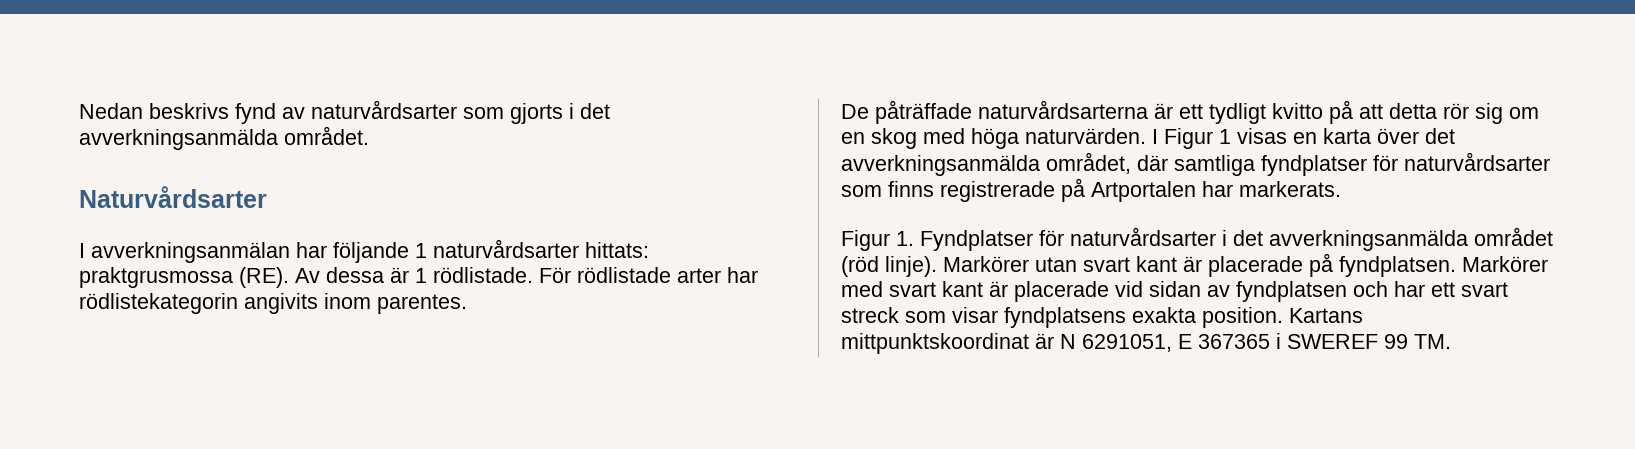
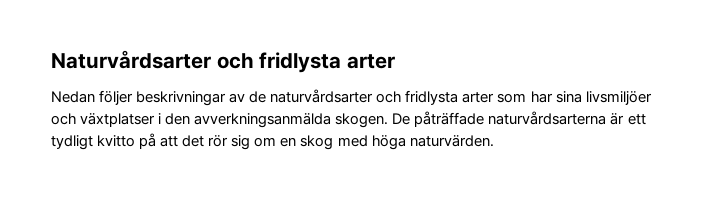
[79,100,610,124] [79,126,369,150] [79,186,267,208] [79,239,649,263] [79,267,758,288] [79,293,467,314] Nedan beskrivs fynd av naturvårdsarter som gjorts i det avverkningsanmälda området. // Naturvårdsarter // I avverkningsanmälan har följande 1 naturvårdsarter hittats: praktgrusmossa (RE). Av dessa är 1 rödlistade. För rödlistade arter har rödlistekategorin angivits inom parentes. // -> [51,50,396,73] [51,89,652,106] [51,113,389,128] Naturvårdsarter och fridlysta arter // Nedan följer beskrivningar av de naturvårdsarter och fridlysta arter som har sina livsmiljöer och växtplatser i den avverkningsanmälda skogen.
[1389,103,1437,119] detta -> [182,135,205,147] det
[1152,128,1455,149] [841,152,1550,176] [841,178,1341,202] [841,227,1553,251] [841,253,1548,277] [841,281,1508,302] [841,307,1363,328] [841,333,1451,354] I Figur 1 visas en karta över det avverkningsanmälda området, där samtliga fyndplatser för naturvårdsarter som finns registrerade på Artportalen har markerats. // Figur 1. Fyndplatser för naturvårdsarter i det avverkningsanmälda området (röd linje). Markörer utan svart kant är placerade på fyndplatsen. Markörer med svart kant är placerade vid sidan av fyndplatsen och har ett svart streck som visar fyndplatsens exakta position. Kartans mittpunktskoordinat är N 6291051, E 367365 i SWEREF 99 TM. -> (494, 141) none

